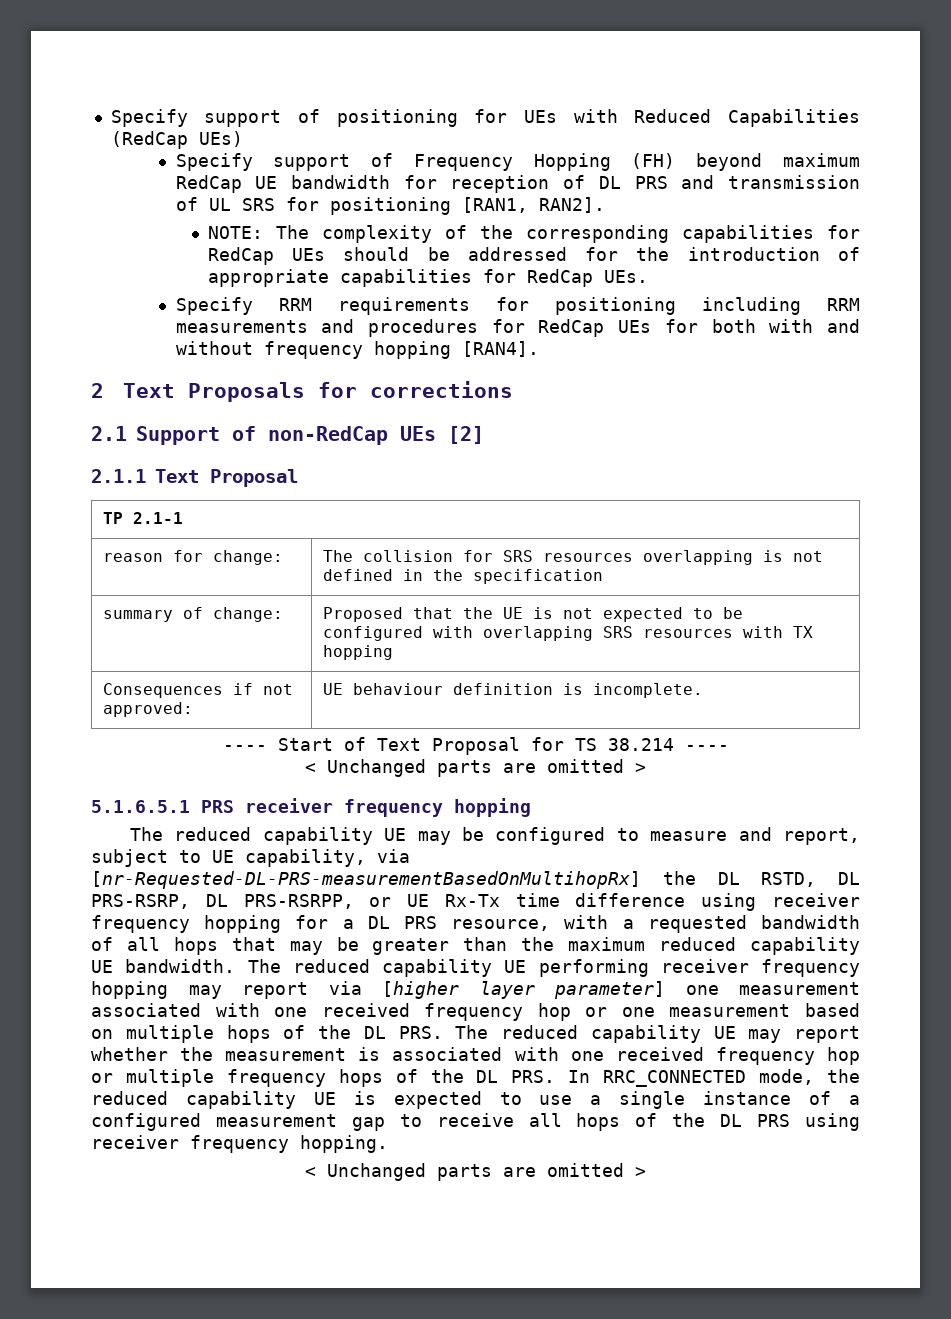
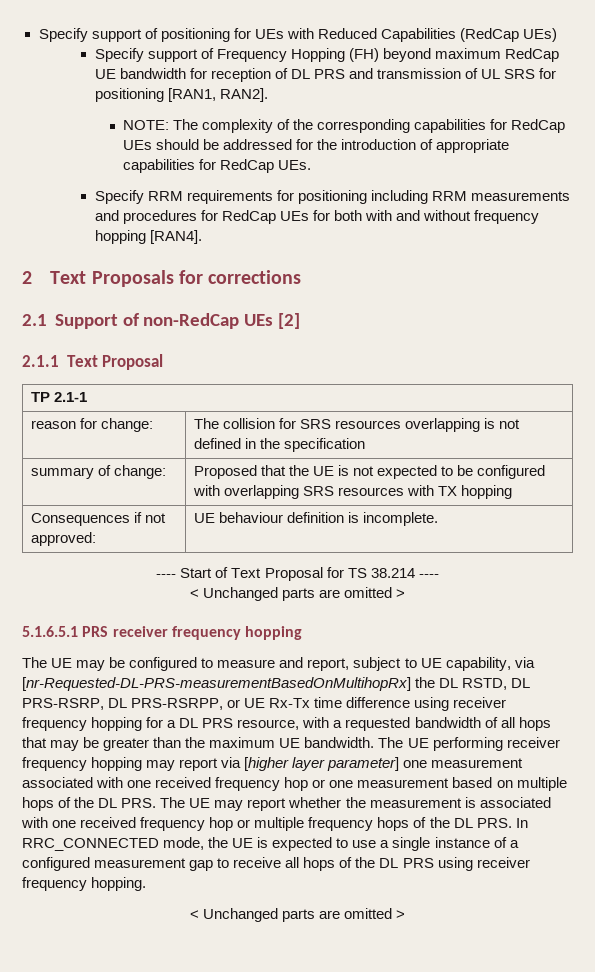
[174,827,373,845] reduced capability -> (47, 662) none
[659,937,860,955] reduced capability -> (276, 742) none
[292,959,492,977] reduced capability -> (404, 742) none
[501,1025,701,1043] reduced capability -> (186, 802) none
[91,1091,296,1109] reduced capability -> (229, 842) none

